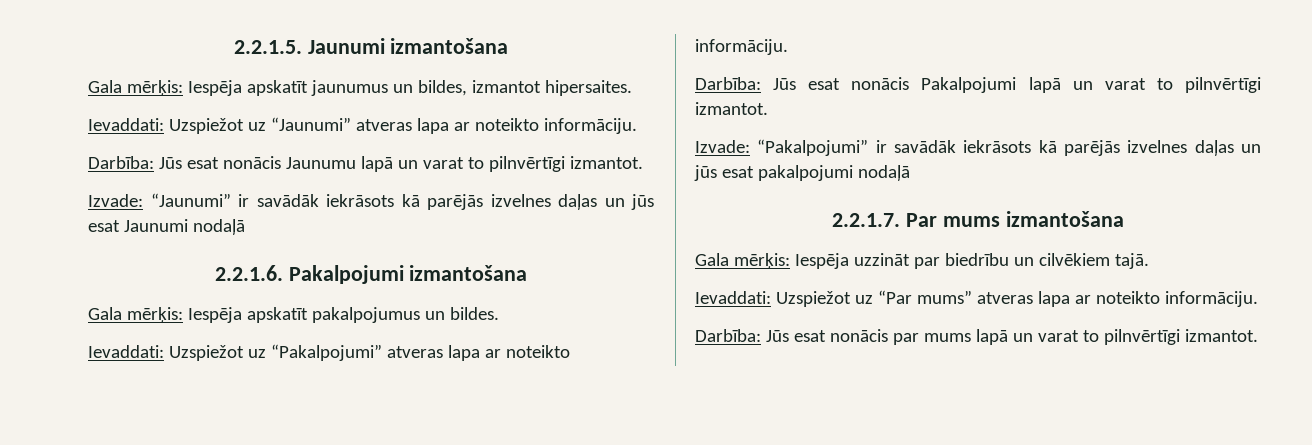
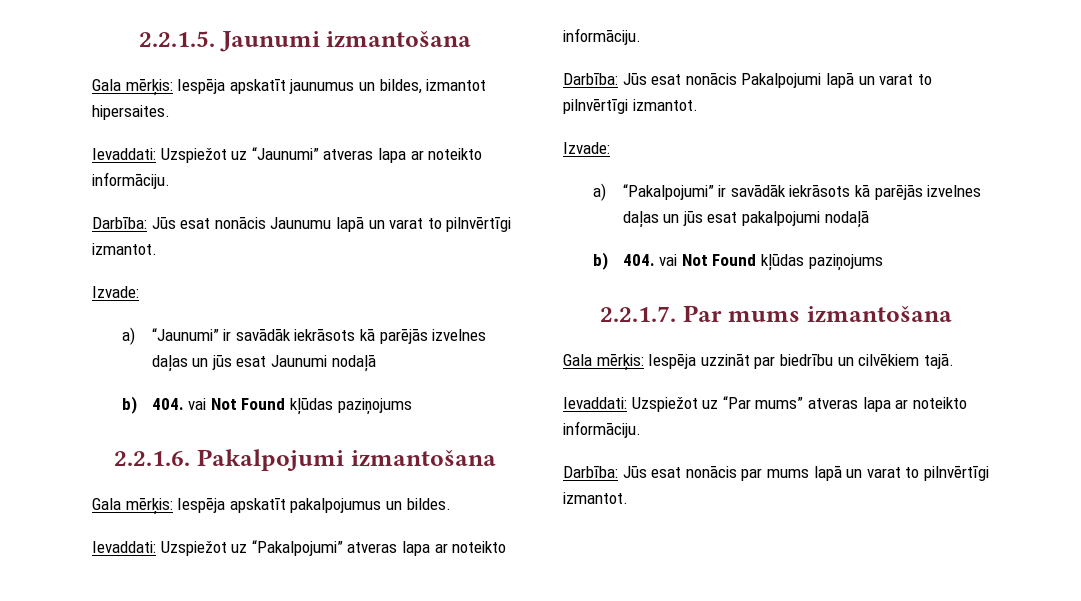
(143, 200) none -> [121,327,135,345] // a)
(245, 227) none -> [121,396,412,415] // b) 404. vai Not Found kļūdas paziņojums
(750, 146) none -> [592,183,606,201] // a)
(910, 173) none -> [592,252,883,271] // b) 404. vai Not Found kļūdas paziņojums

